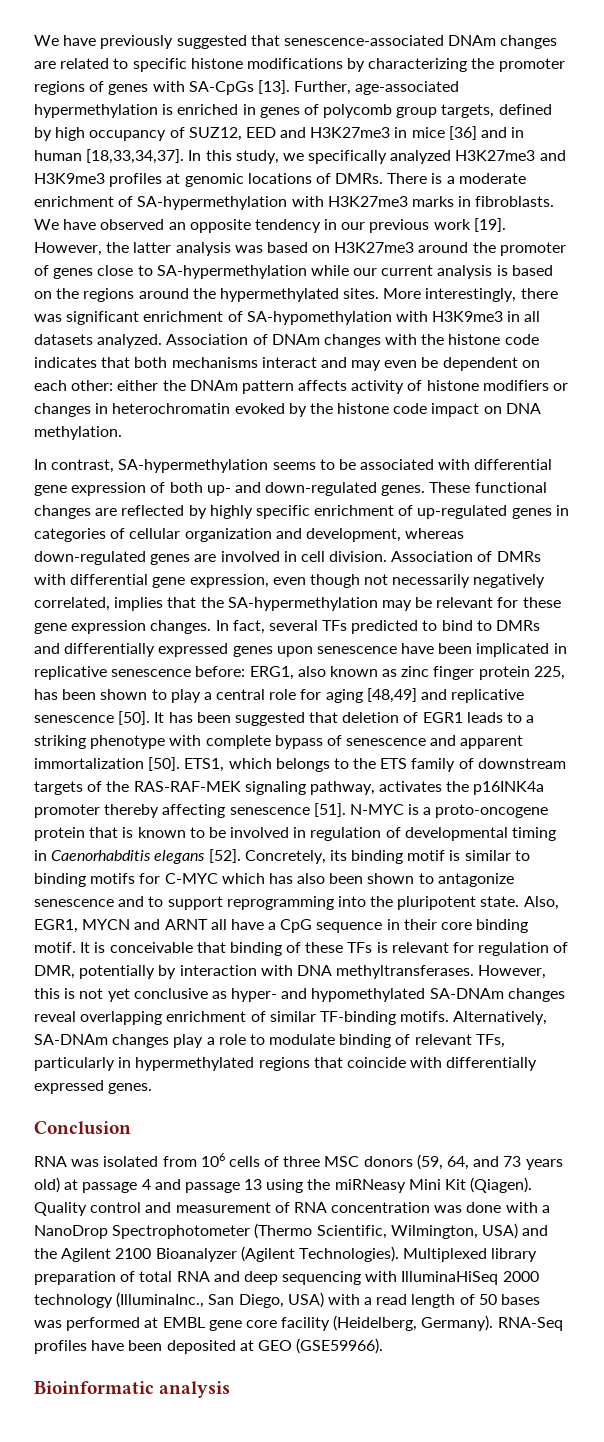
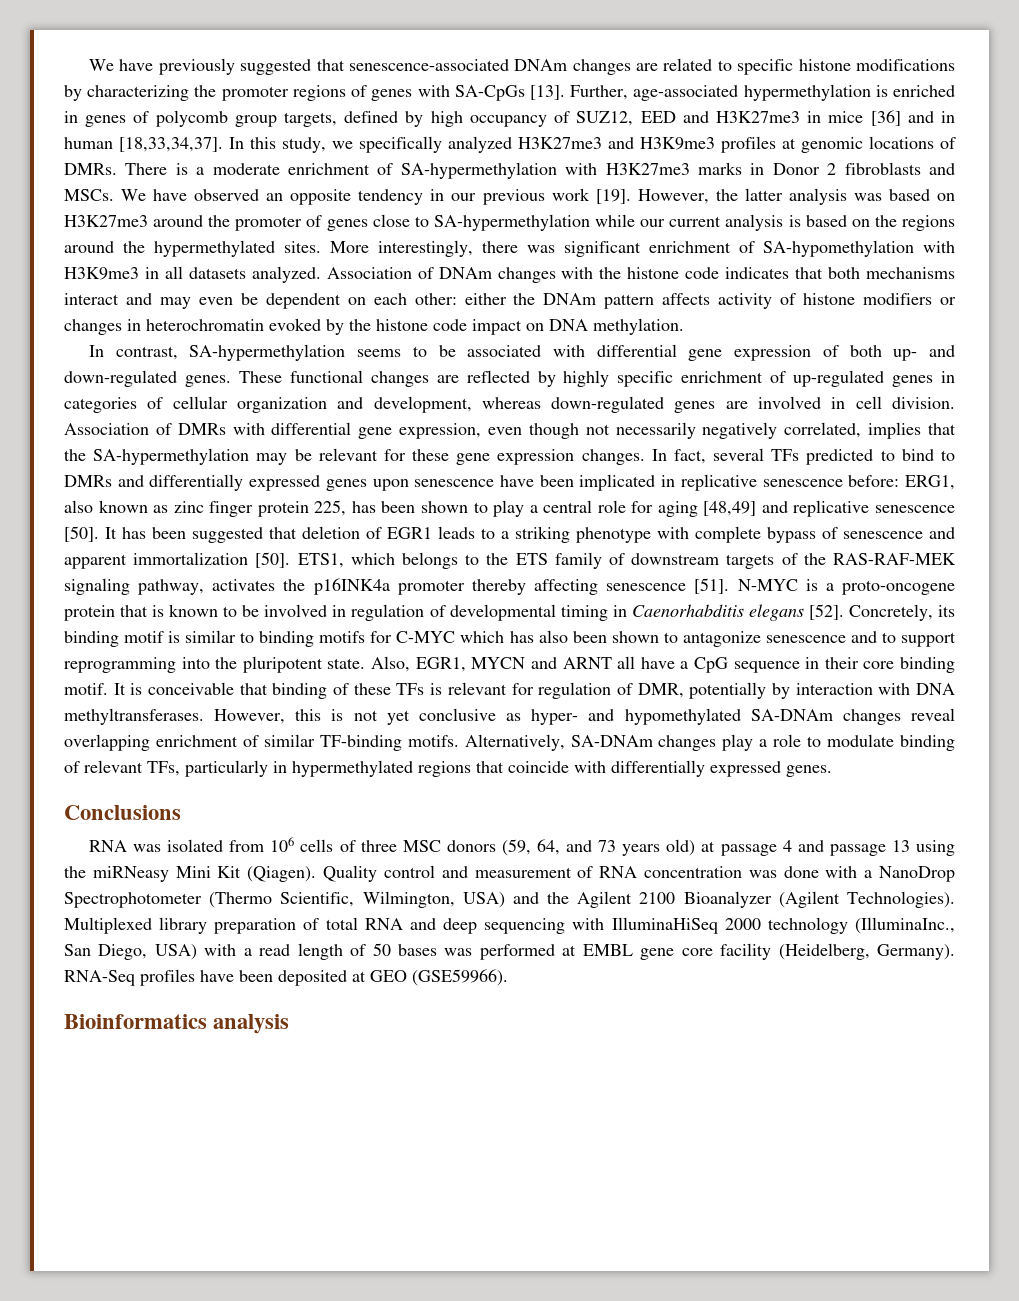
[475,196,555,207] fibroblasts. -> [772,162,955,175] [64,189,114,201] Donor 2 fibroblasts and MSCs.
[34,1121,131,1135] Conclusion -> [64,805,181,820] Conclusions
[34,1381,154,1394] Bioinformatic -> [64,1014,207,1029] Bioinformatics

